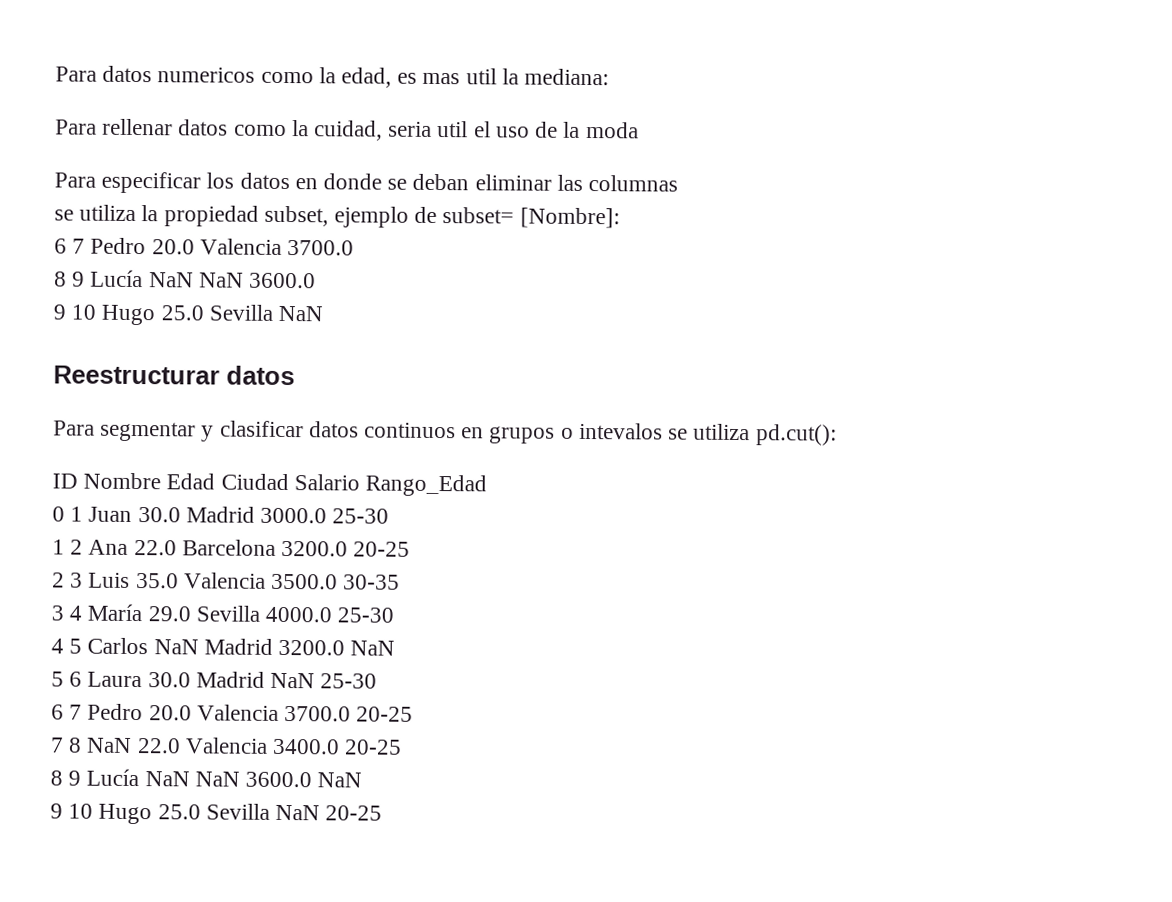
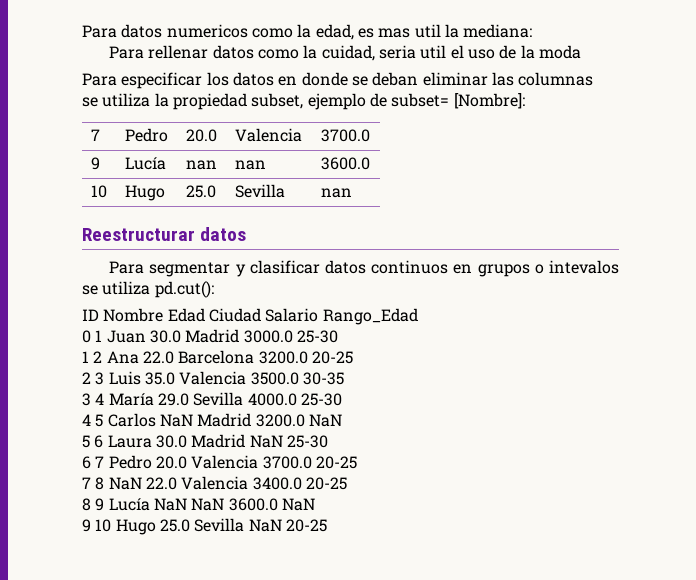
[54,237,355,256] [54,269,317,289] [53,304,324,326] // 6 7 Pedro 20.0 Valencia 3700.0 // 8 9 Lucía NaN NaN 3600.0 // 9 10 Hugo 25.0 Sevilla NaN -> [90,129,100,141] [124,128,168,142] [185,129,217,142] [234,128,302,142] [320,129,370,142] [90,157,100,170] [124,157,166,170] [185,160,217,170] [234,160,266,170] [320,157,370,170] [90,185,107,198] [124,185,165,201] [185,185,216,198] [234,184,285,198] [320,188,352,198] // 7 | Pedro | 20.0 | Valencia | 3700.0 // 9 | Lucía | nan | nan | 3600.0 // 10 | Hugo | 25.0 | Sevilla | nan

